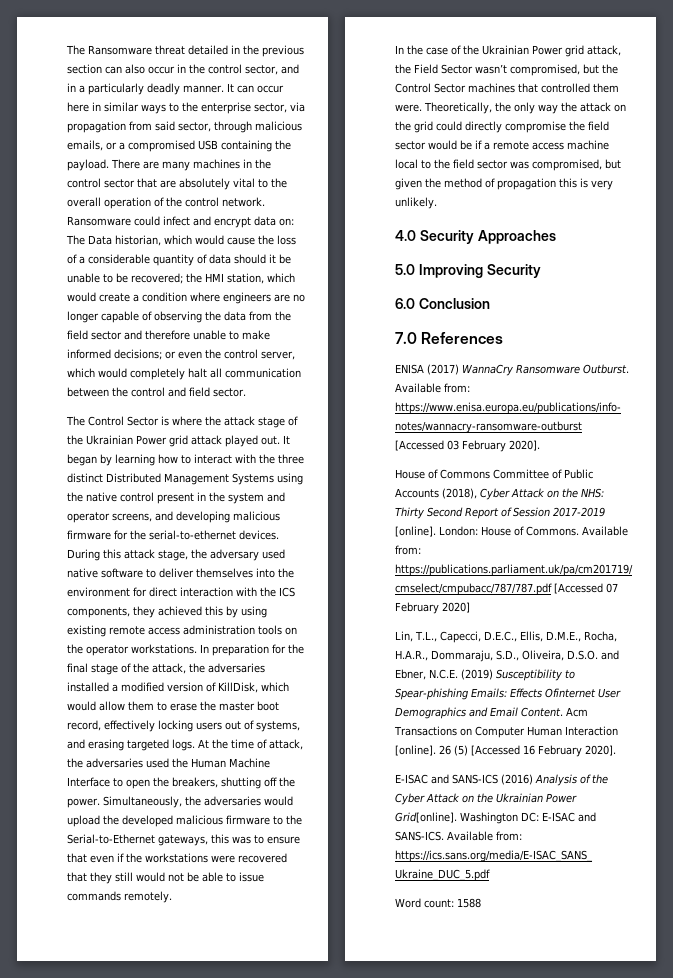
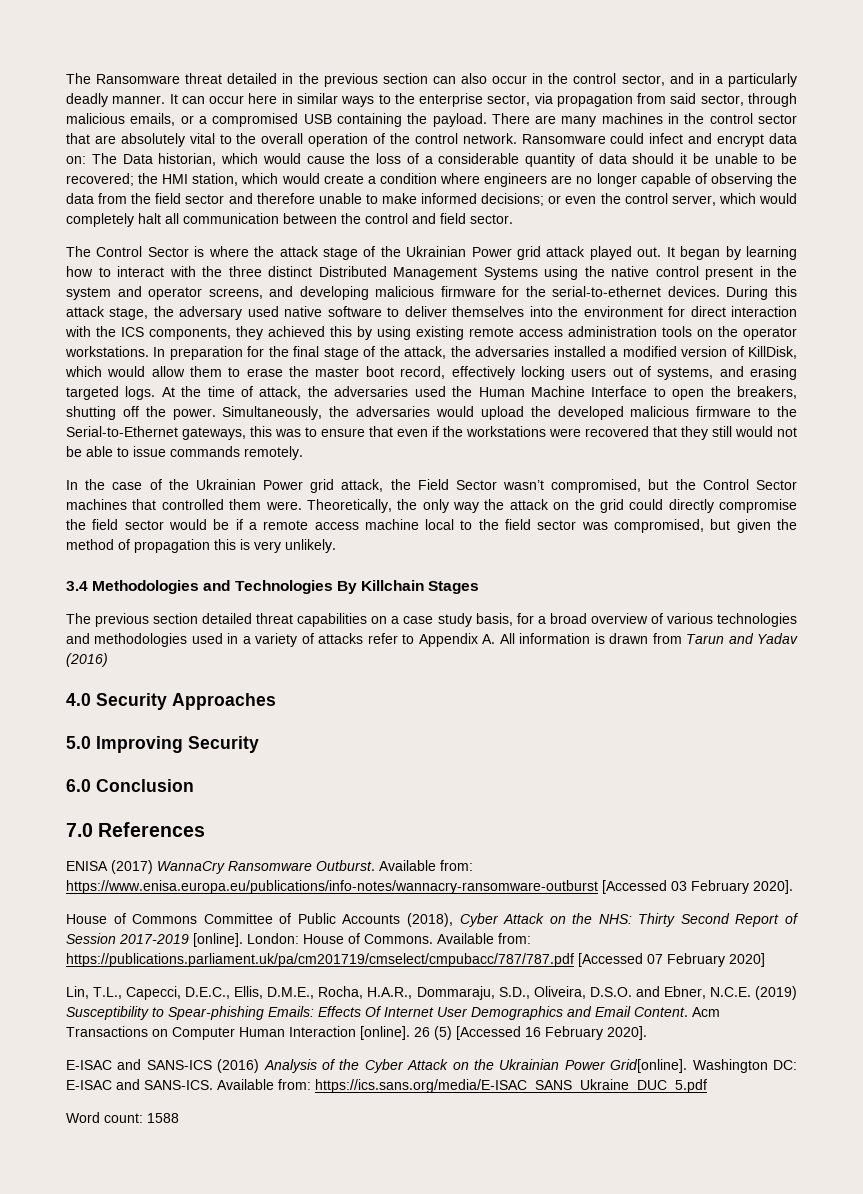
(437, 203) none -> [66,580,480,594] [66,613,797,627] [66,633,799,647] [66,653,108,667] // 3.4 Methodologies and Technologies By Killchain Stages // The previous section detailed threat capabilities on a case study basis, for a broad overview of various technologies and methodologies used in a variety of attacks refer to Appendix A. All information is drawn from Tarun and Yadav (2016)
[545,688,596,698] Ofinternet -> [365,1006,434,1017] Of Internet

